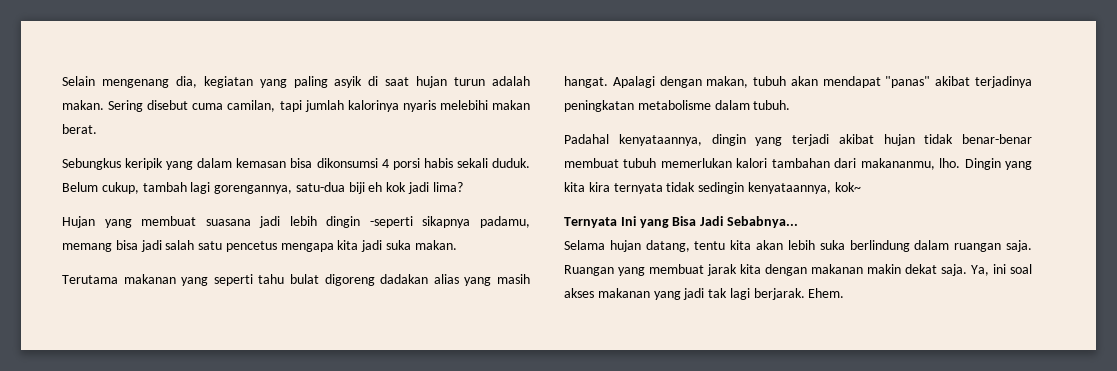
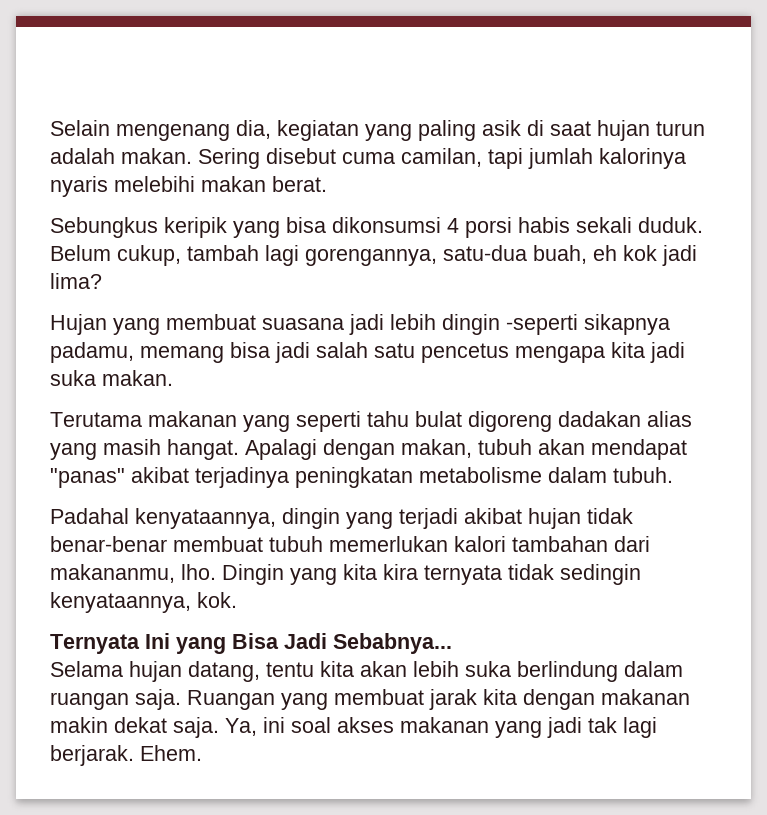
[334,76,363,88] asyik -> [482,120,521,136] asik
[197,158,287,168] dalam kemasan -> (280, 229) none
[348,182,365,194] biji -> [533,245,587,264] buah,
[834,182,861,192] kok~ -> [197,592,237,608] kok.

